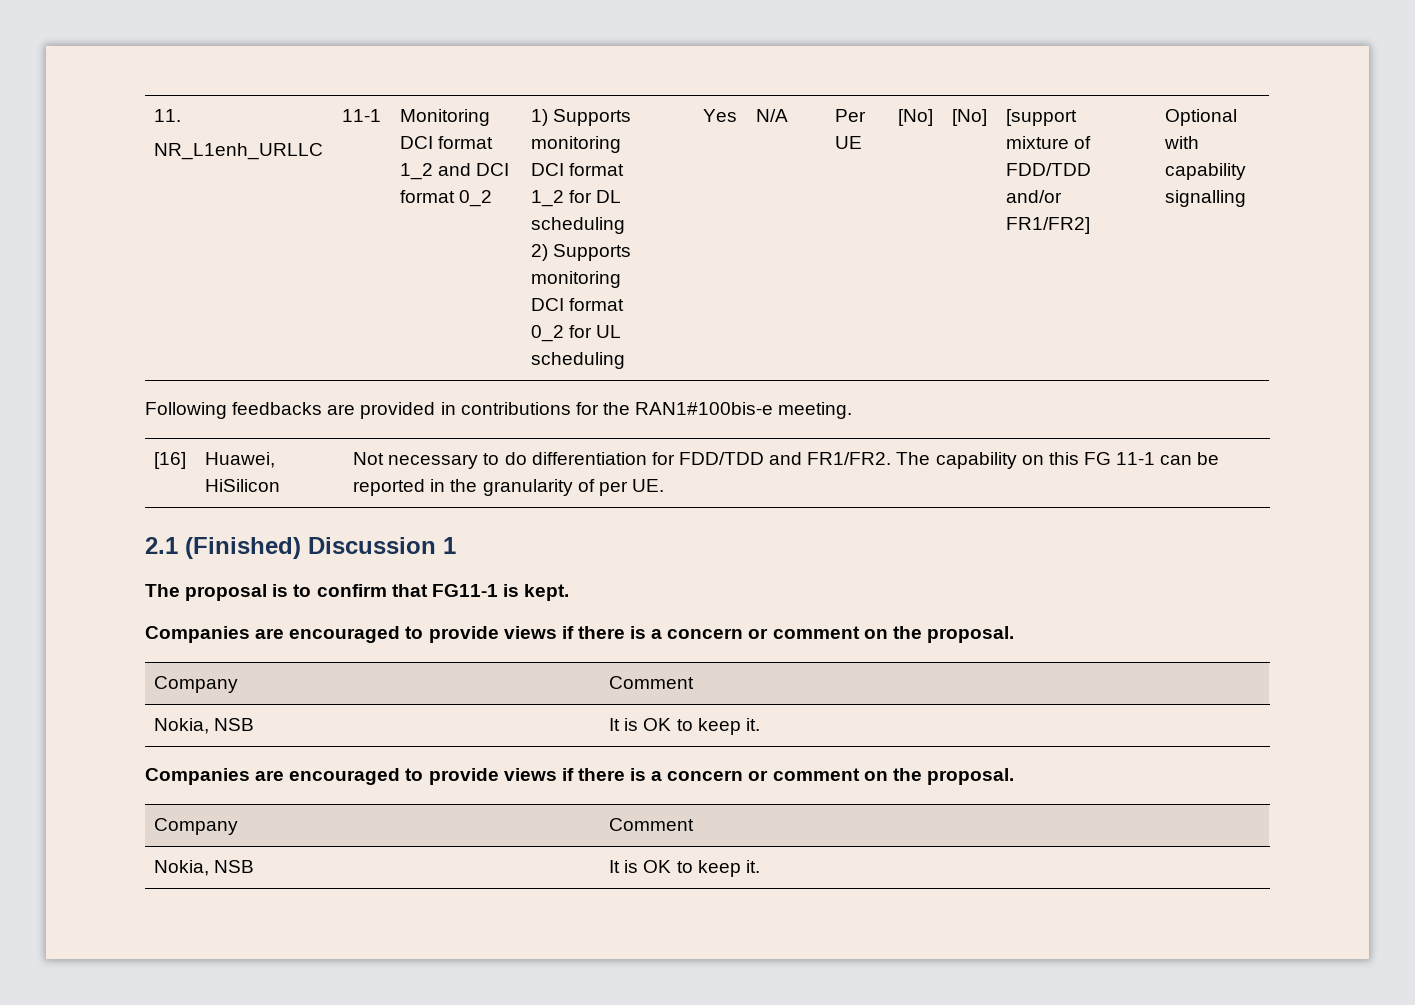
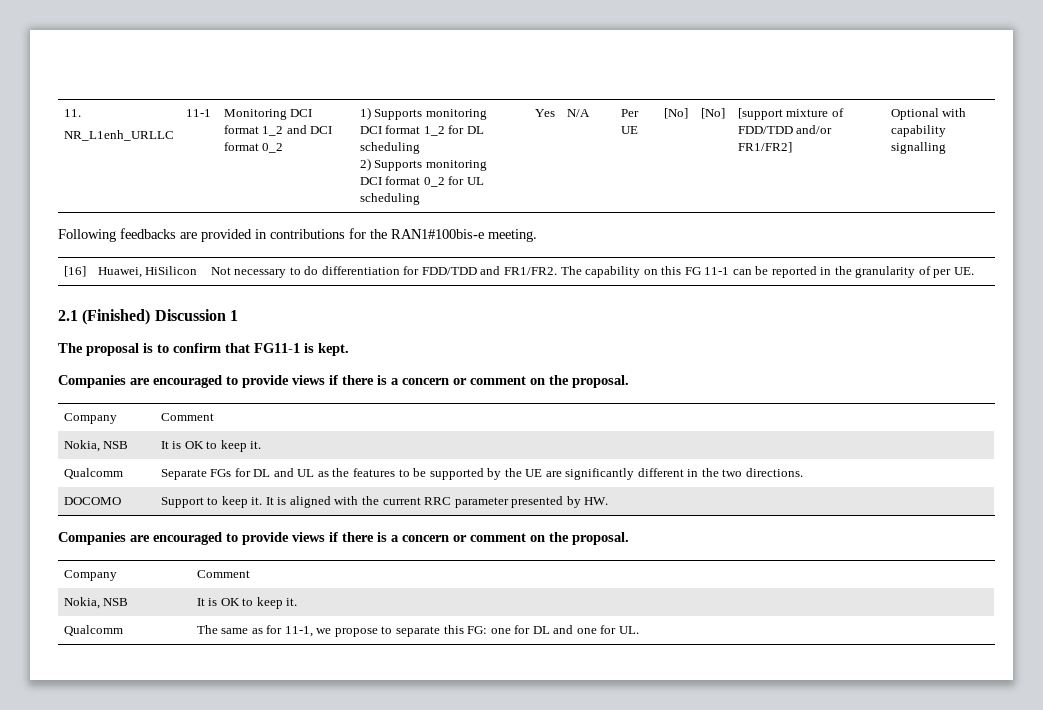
(760, 724) none -> [63,468,123,479] [160,468,803,480] [63,497,121,505] [160,496,609,508] // Qualcomm | Separate FGs for DL and UL as the features to be supported by the UE are significantly different in the two directions. // DOCOMO | Support to keep it. It is aligned with the current RRC parameter presented by HW.
(760, 866) none -> [63,625,123,636] [196,625,639,637] // Qualcomm | The same as for 11-1, we propose to separate this FG: one for DL and one for UL.

